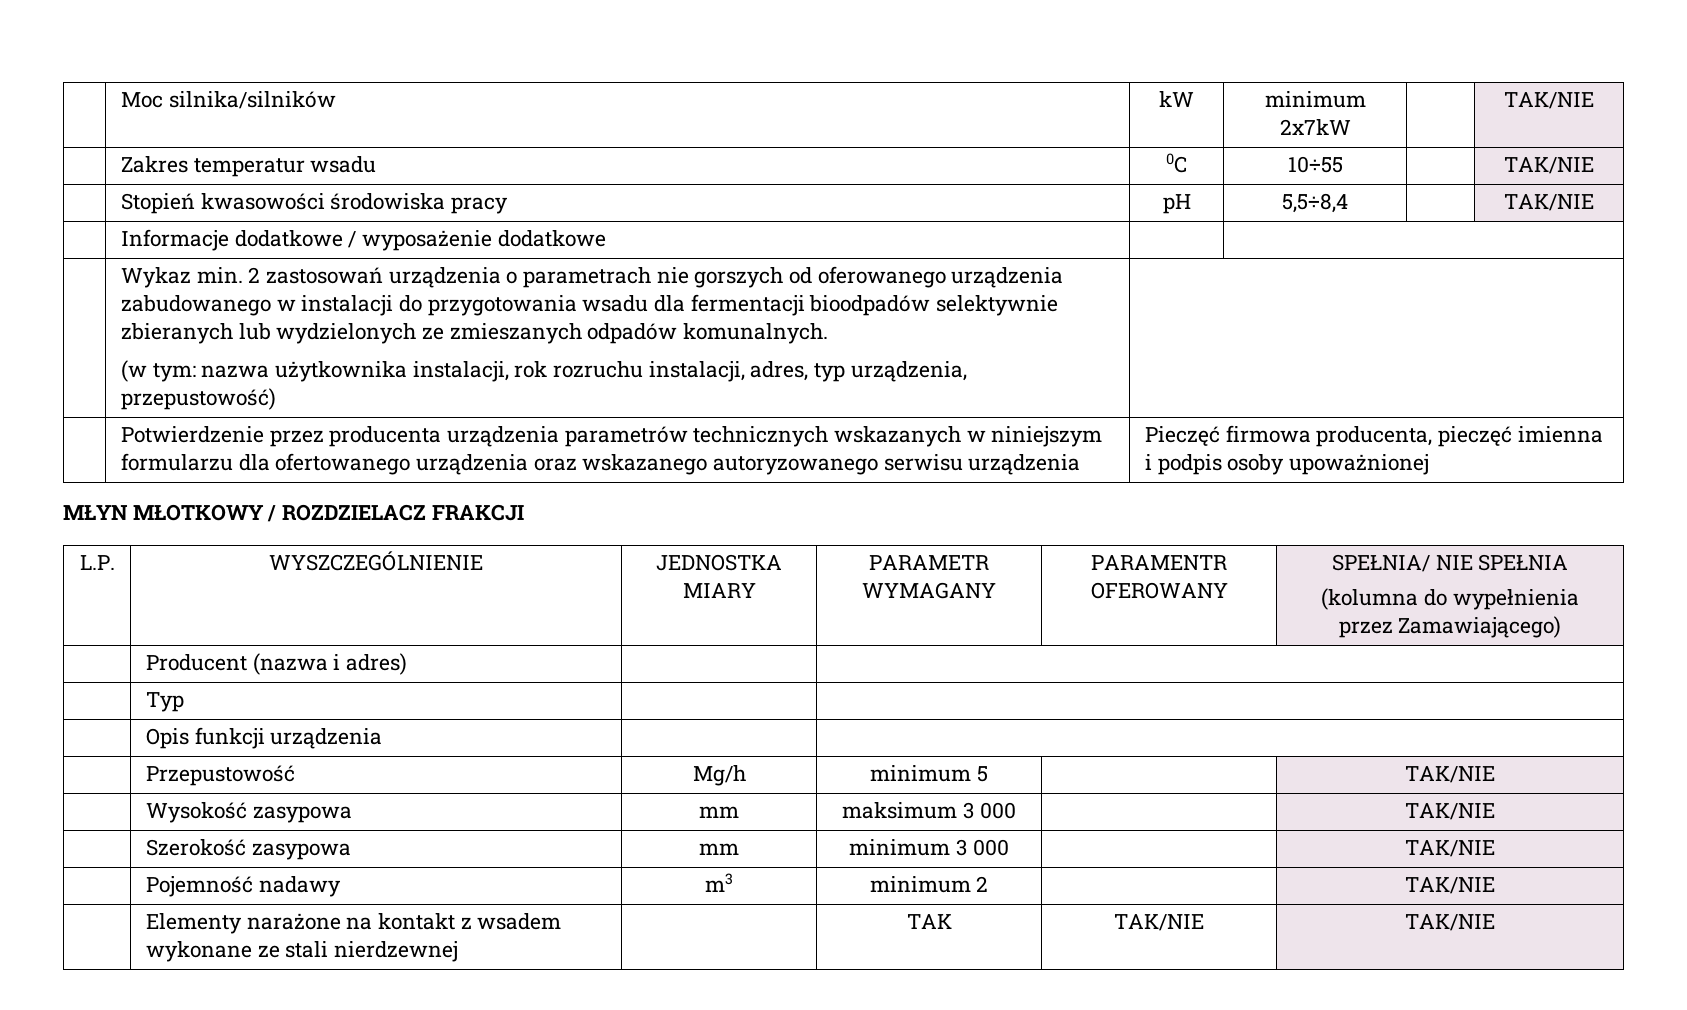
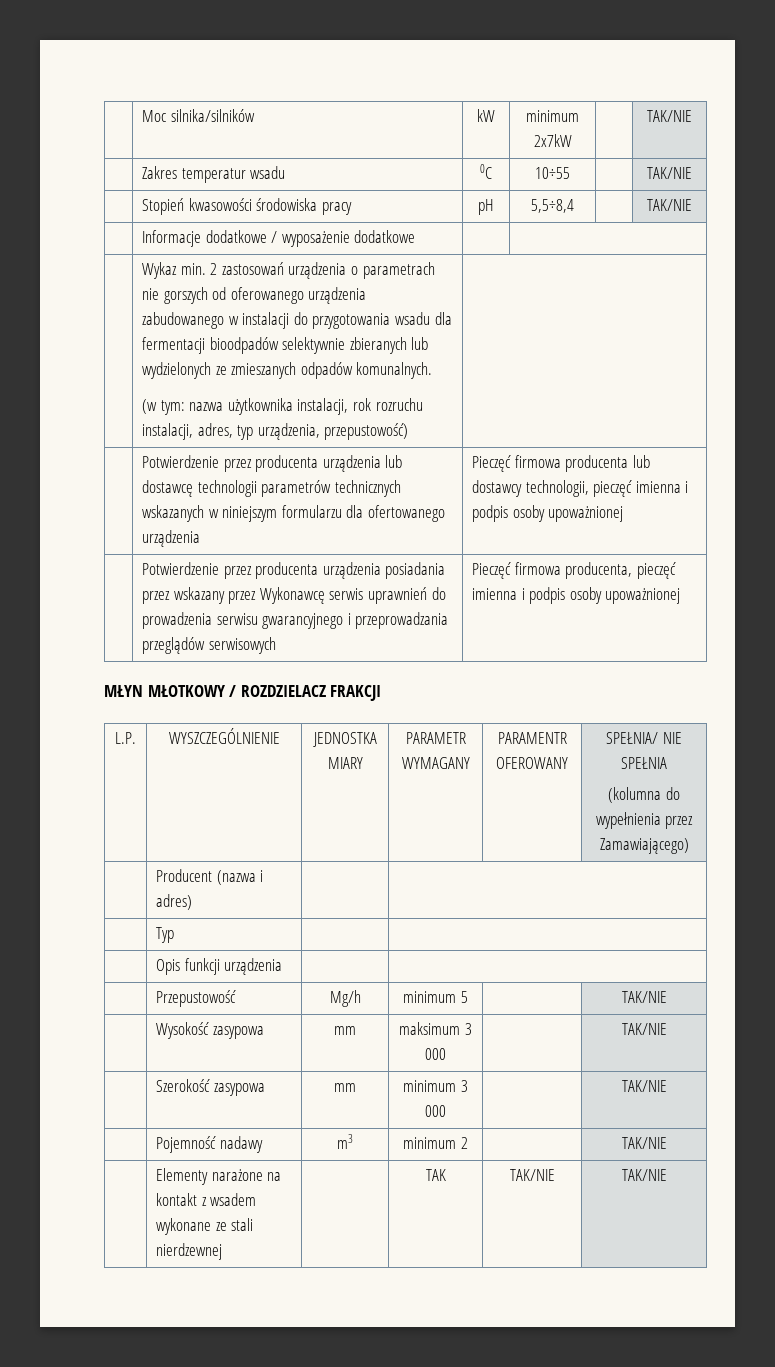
(559, 436) none -> [385,455,403,468] [142,480,257,497] lub dostawcę technologii
[533,454,1081,475] oraz wskazanego autoryzowanego serwisu urządzenia -> [472,455,650,472] [472,480,689,497] [472,505,624,522] [142,562,446,579] [142,587,446,604] [142,612,449,629] [142,637,276,654] | Pieczęć firmowa producenta lub dostawcy technologii, pieczęć imienna i podpis osoby upoważnionej // | Potwierdzenie przez producenta urządzenia posiadania przez wskazany przez Wykonawcę serwis uprawnień do prowadzenia serwisu gwarancyjnego i przeprowadzania przeglądów serwisowych

